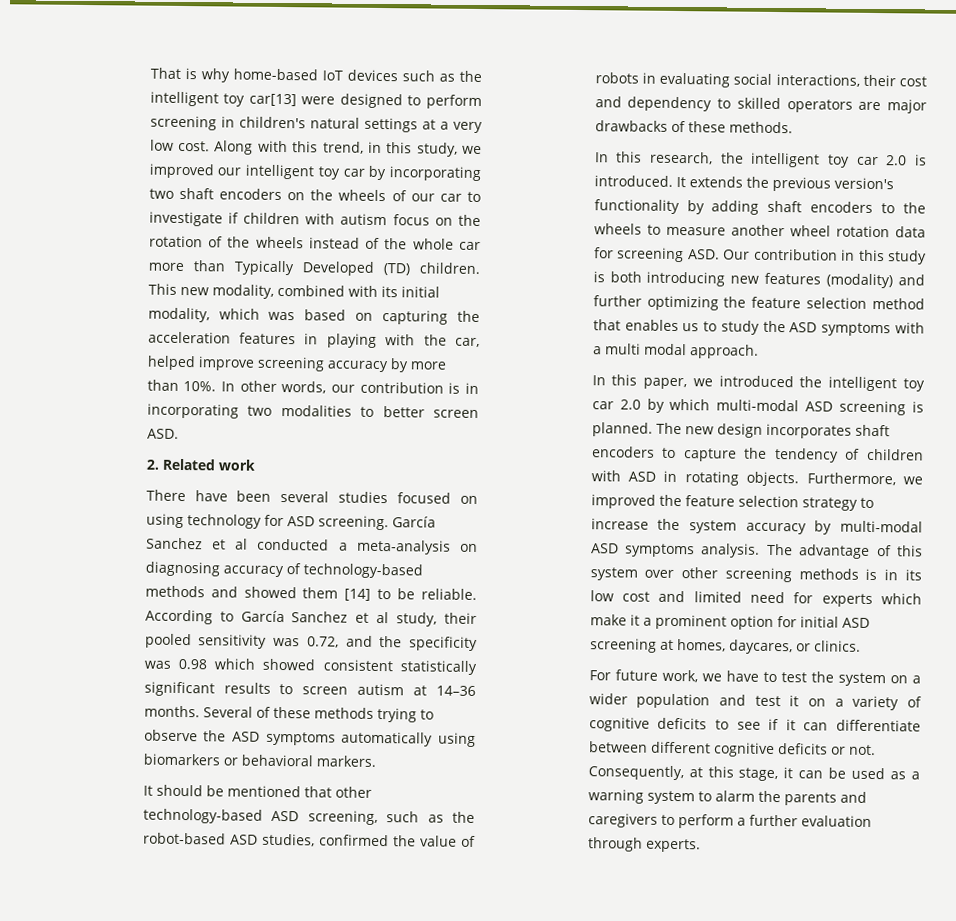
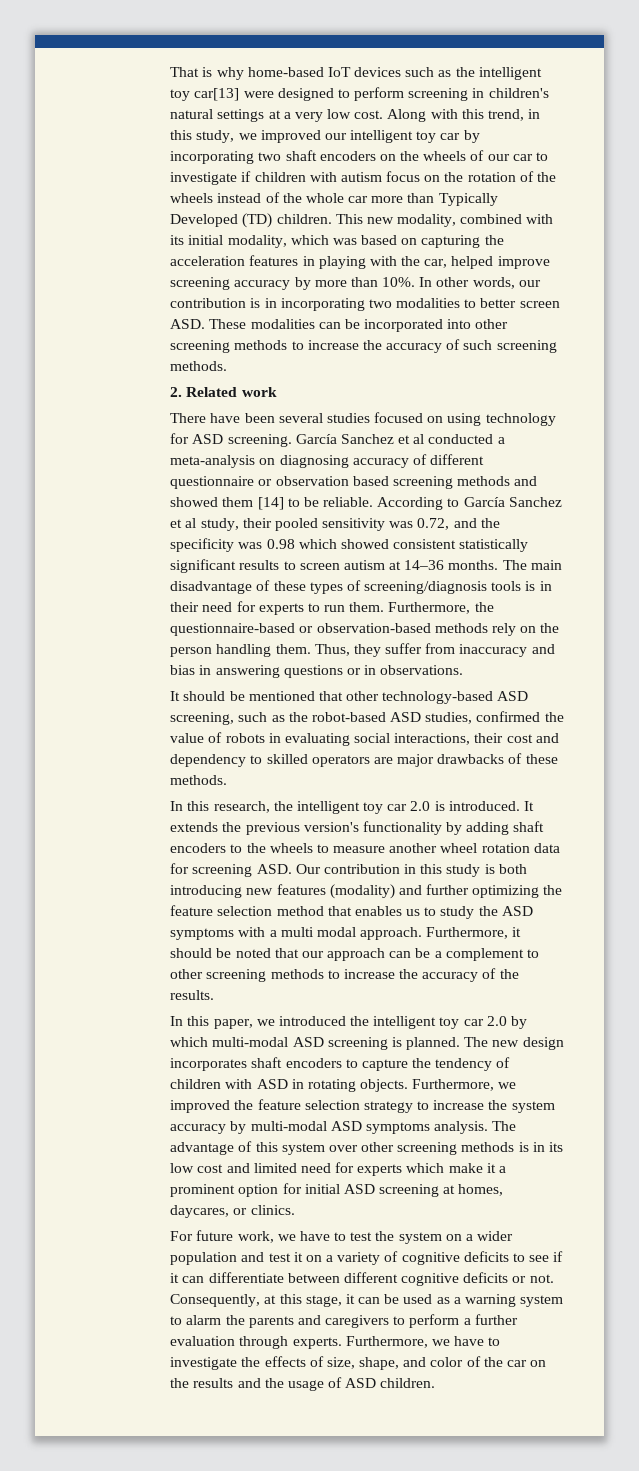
(179, 433) none -> [209,319,509,332] [170,339,557,353] [170,361,228,371] These modalities can be incorporated into other screening methods to increase the accuracy of such screening methods.
[302,563,423,579] technology-based -> [430,454,485,465] [170,476,453,489] different questionnaire or observation based screening
[202,706,434,723] [143,729,477,747] [142,753,377,767] Several of these methods trying to observe the ASD symptoms automatically using biomarkers or behavioral markers. -> [502,560,562,570] [170,580,552,594] [170,601,494,615] [170,623,560,636] [170,643,555,657] [170,665,464,678] The main disadvantage of these types of screening/diagnosis tools is in their need for experts to run them. Furthermore, the questionnaire-based or observation-based methods rely on the person handling them. Thus, they suffer from inaccuracy and bias in answering questions or in observations.
(759, 351) none -> [426,927,522,939] [170,948,540,961] [170,968,519,982] [170,990,215,1000] Furthermore, it should be noted that our approach can be a complement to other screening methods to increase the accuracy of the results.
(701, 845) none -> [345,1336,501,1348] [170,1356,547,1370] [170,1377,436,1391] Furthermore, we have to investigate the effects of size, shape, and color of the car on the results and the usage of ASD children.

